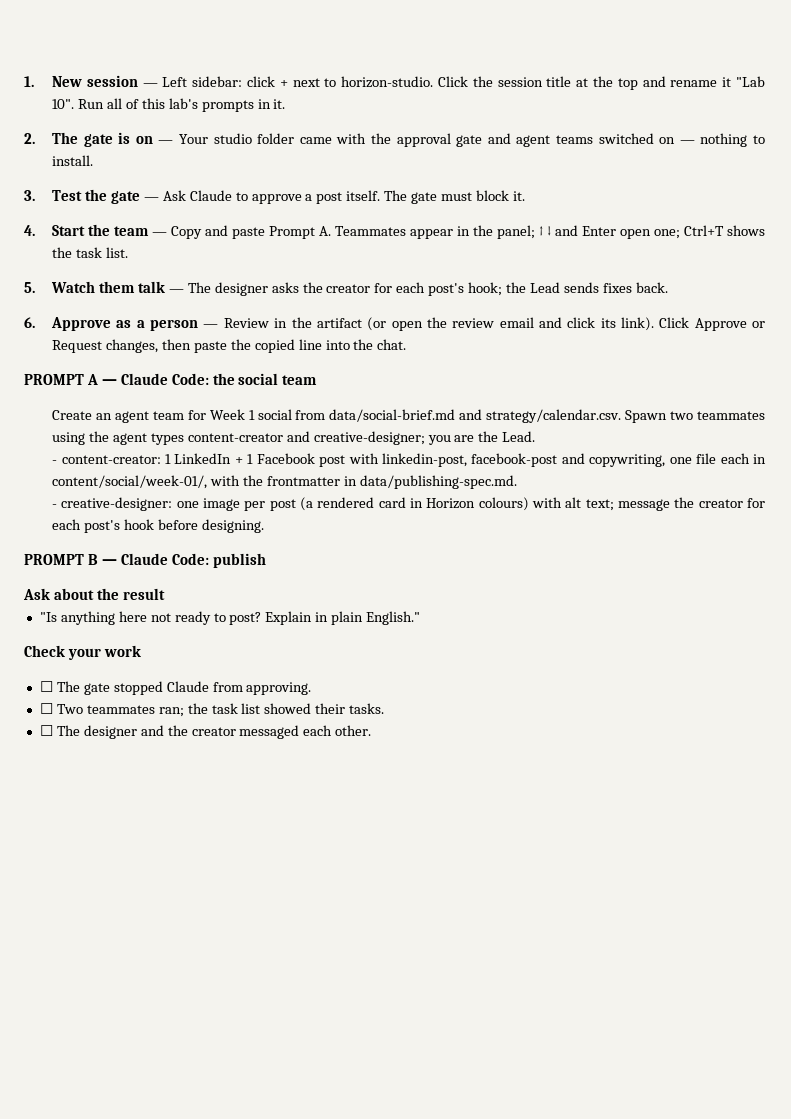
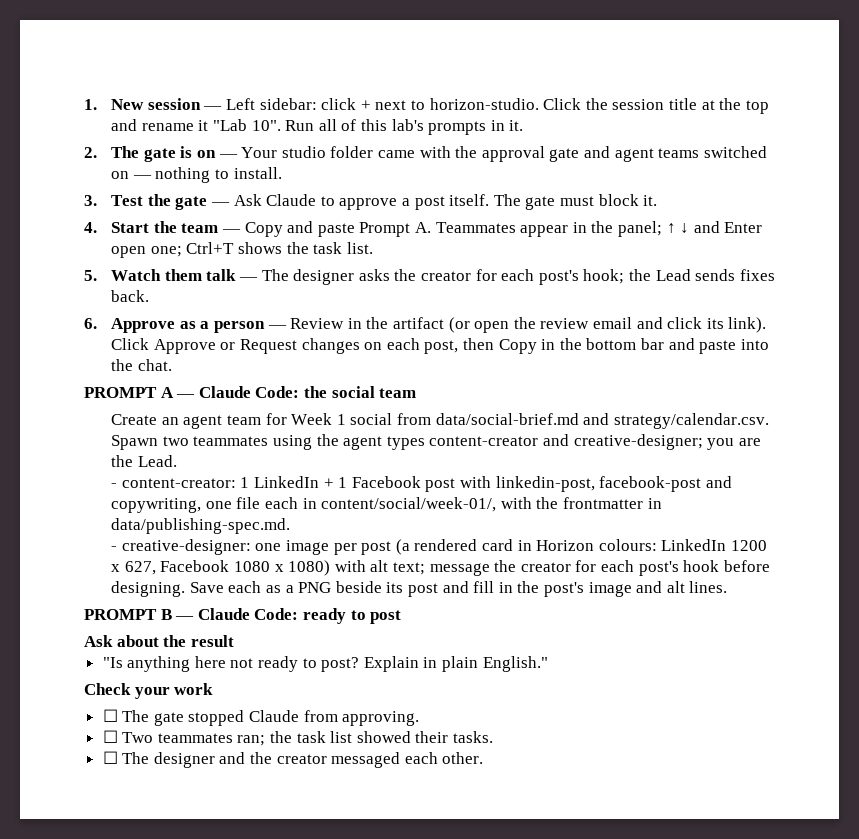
[106,339,322,353] changes, then paste the copied line -> [301,338,737,354] changes on each post, then Copy in the bottom bar and paste
[478,497,529,511] colours) -> [598,539,767,551] [111,560,331,576] colours: LinkedIn 1200 x 627, Facebook 1080 x 1080)
(264, 526) none -> [189,581,728,597] Save each as a PNG beside its post and fill in the post's image and alt lines.
[212,553,266,568] publish -> [302,608,402,624] ready to post

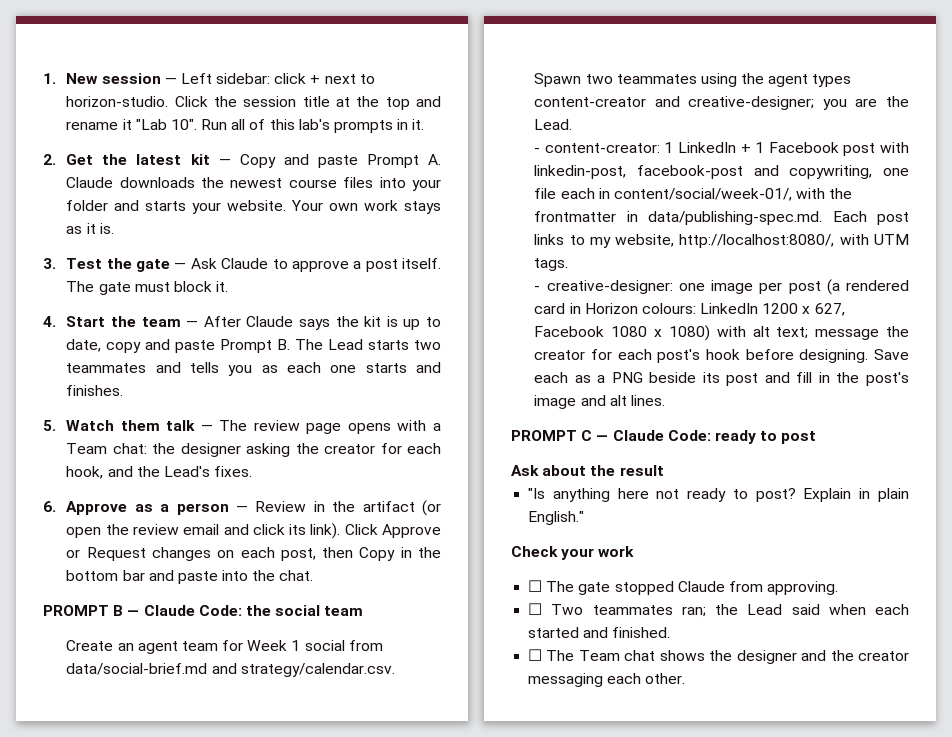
[111,146,767,162] [111,167,282,183] The gate is on — Your studio folder came with the approval gate and agent teams switched on — nothing to install. -> [66,154,441,168] [66,177,441,191] [66,200,441,214] [66,223,114,234] Get the latest kit — Copy and paste Prompt A. Claude downloads the newest course files into your folder and starts your website. Your own work stays as it is.
[244,221,763,237] [111,242,373,258] Copy and paste Prompt A. Teammates appear in the panel; ↑ ↓ and Enter open one; Ctrl+T shows the task list. -> [203,316,441,330] [66,339,442,353] [66,362,441,376] [66,385,124,396] After Claude says the kit is up to date, copy and paste Prompt B. The Lead starts two teammates and tells you as each one starts and finishes.
[293,269,775,285] [111,290,150,302] designer asks the creator for each post's hook; the Lead sends fixes back. -> [253,420,442,434] [66,443,441,457] [66,466,253,479] review page opens with a Team chat: the designer asking the creator for each hook, and the Lead's fixes.
[160,387,174,398] A -> [113,605,124,616] B
(291, 526) none -> [832,211,909,225] [534,234,909,248] [534,258,569,271] Each post links to my website, http://localhost:8080/, with UTM tags.
[160,609,172,620] B -> [581,430,593,441] C
[296,731,494,743] [102,751,150,764] task list showed their tasks. // ☐ The -> [747,604,909,615] [528,627,671,638] [528,649,733,661] Lead said when each started and finished. // ☐ The Team chat shows the
[331,752,401,768] messaged -> [528,673,604,687] messaging

